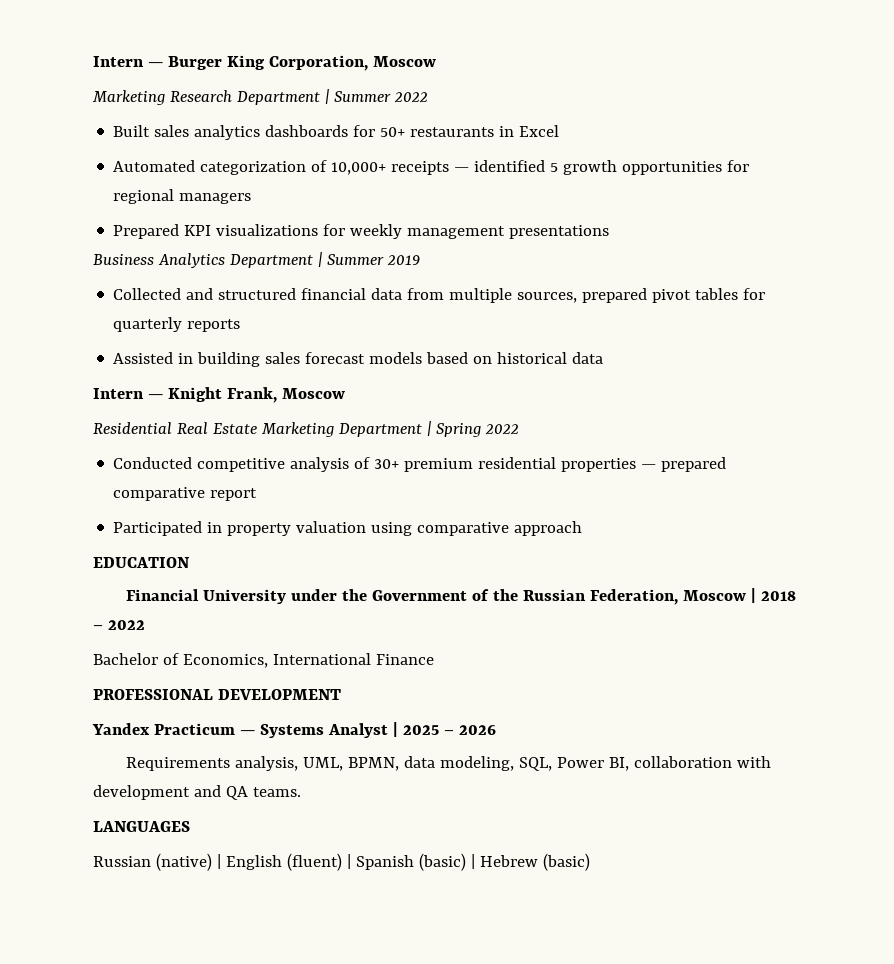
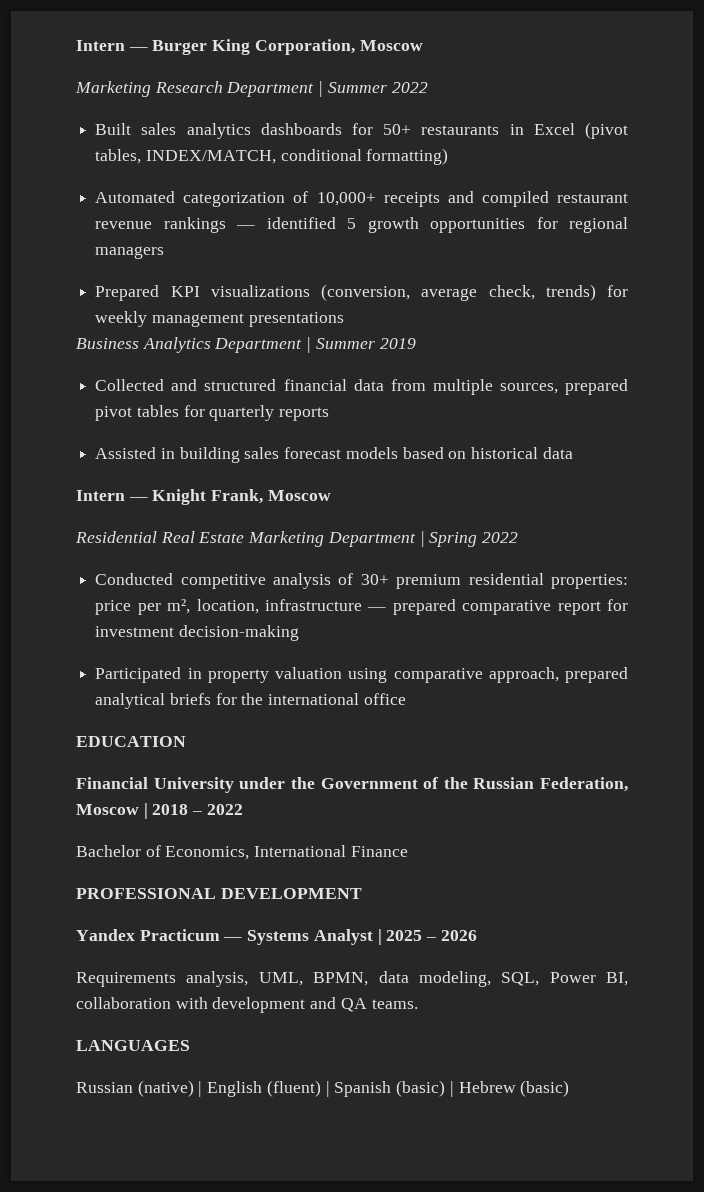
(560, 131) none -> [585,122,629,139] [95,148,449,165] (pivot tables, INDEX/MATCH, conditional formatting)
(450, 168) none -> [447,191,628,207] [95,217,226,233] and compiled restaurant revenue rankings
(319, 230) none -> [321,284,596,301] (conversion, average check, trends)
[561,458,637,472] properties -> [551,574,629,589] [95,599,362,615] properties: price per m², location, infrastructure
(258, 494) none -> [607,599,628,611] [95,625,299,641] for investment decision-making
[514,521,583,536] approach -> [488,667,628,683] [95,693,406,709] approach, prepared analytical briefs for the international office

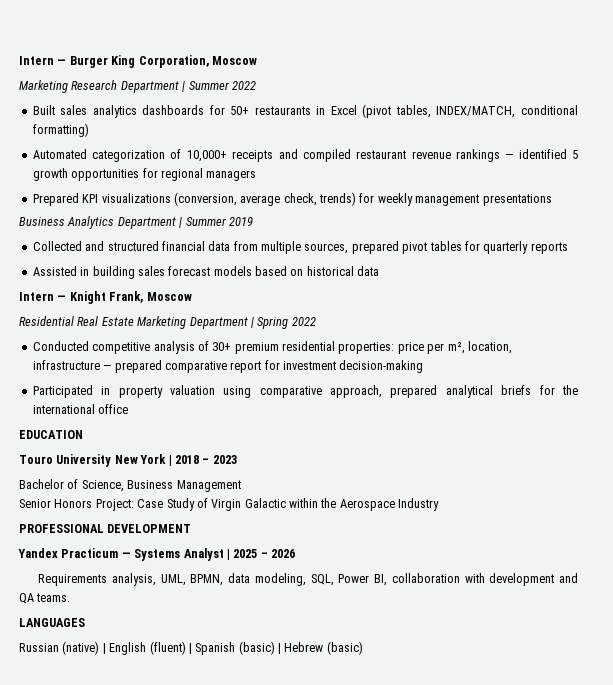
[76,777,628,793] [76,804,139,815] Financial University under the Government of the Russian Federation, Moscow -> [19,454,167,467] Touro University New York
[206,804,243,815] 2022 -> [212,455,237,464] 2023
[165,845,408,860] Economics, International Finance -> [81,480,241,492] [19,498,440,511] Science, Business Management // Senior Honors Project: Case Study of Virgin Galactic within the Aerospace Industry

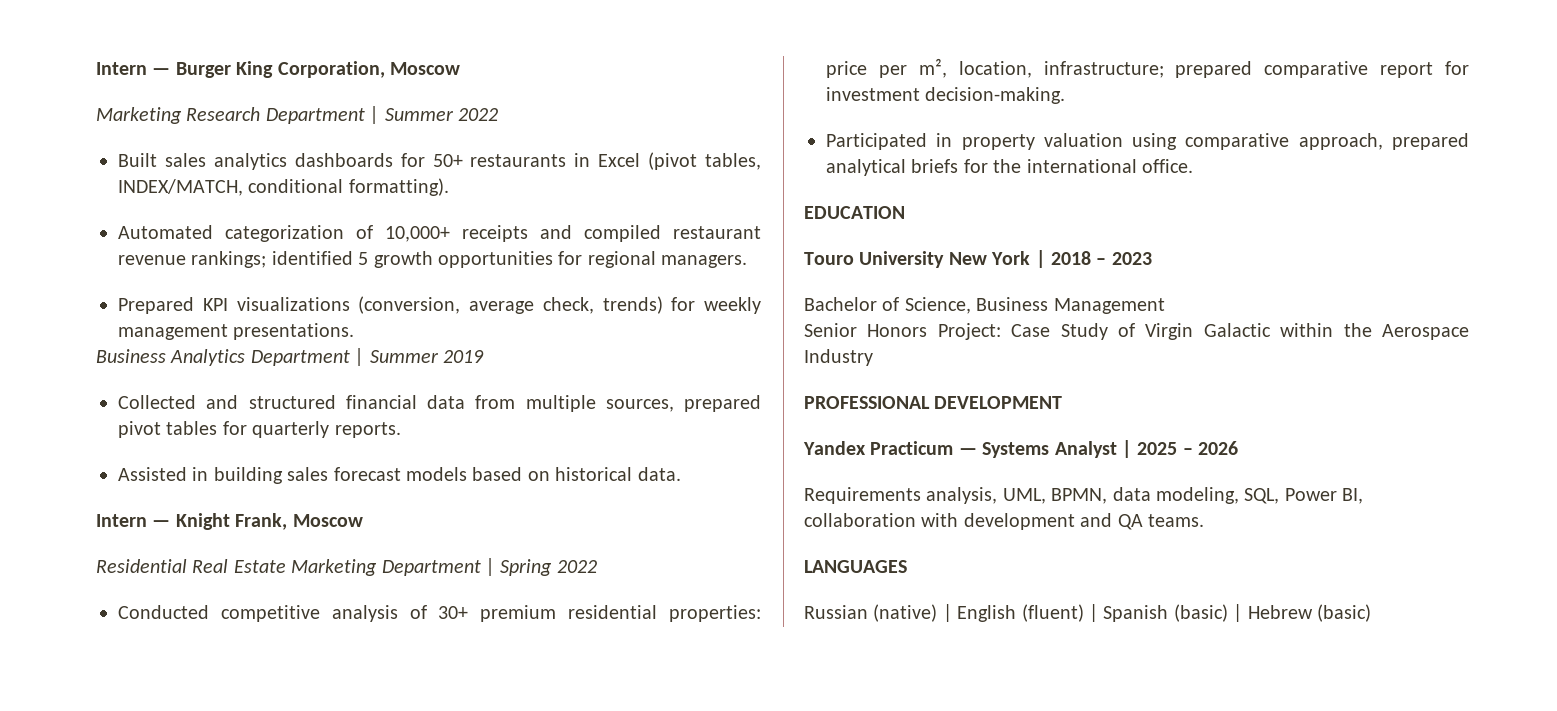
[32,123,89,137] formatting) -> [348,178,449,196] formatting).
[455,149,514,162] rankings — -> [191,251,267,268] rankings;
[206,170,257,181] managers -> [661,255,748,268] managers.
[482,194,552,206] presentations -> [233,323,355,340] presentations.
[530,242,568,254] reports -> [334,422,401,438] reports.
[357,266,380,276] data -> [637,467,681,481] data.
[32,360,112,370] infrastructure — -> [1043,61,1164,78] infrastructure;
[339,360,424,373] decision-making -> [925,87,1066,104] decision-making.
[98,404,129,414] office -> [1142,159,1193,173] office.

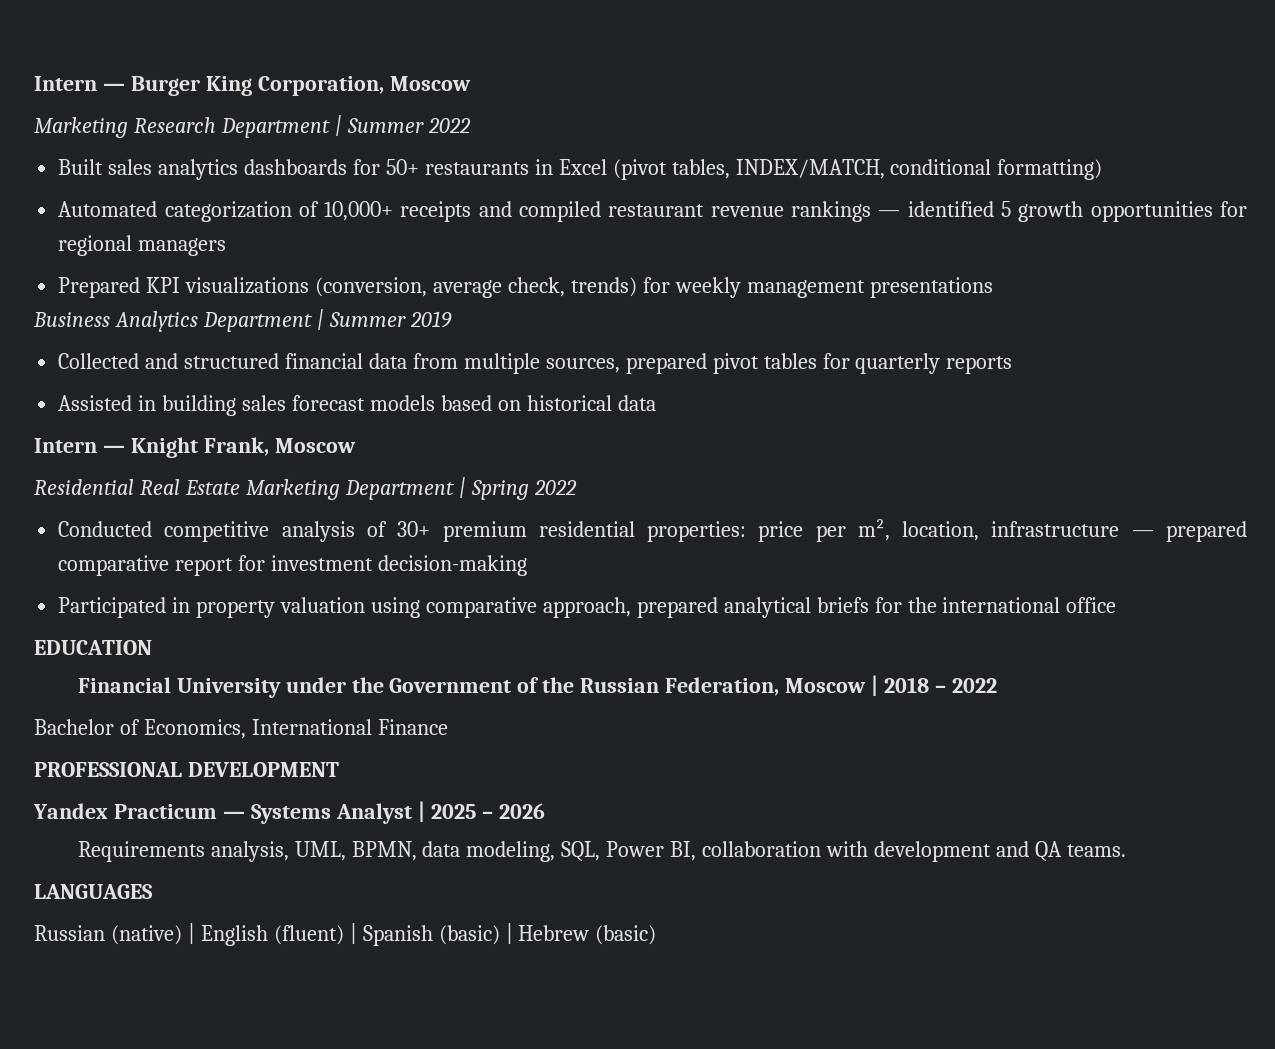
[348,178,449,196] formatting). -> [997,159,1103,180] formatting)
[191,251,267,268] rankings; -> [791,201,901,222] rankings —
[661,255,748,268] managers. -> [138,238,227,256] managers
[233,323,355,340] presentations. -> [869,277,993,298] presentations
[334,422,401,438] reports. -> [946,356,1013,374] reports
[637,467,681,481] data. -> [617,395,656,411] data
[1043,61,1164,78] infrastructure; -> [991,521,1154,537] infrastructure —
[925,87,1066,104] decision-making. -> [377,555,527,576] decision-making
[1142,159,1193,173] office. -> [1066,597,1117,613] office
[804,251,1031,268] Touro University New York -> [77,677,867,698] Financial University under the Government of the Russian Federation, Moscow
[1111,252,1152,265] 2023 -> [951,678,997,693] 2022
[904,297,1165,314] [804,323,1469,340] [804,349,873,366] Science, Business Management // Senior Honors Project: Case Study of Virgin Galactic within the Aerospace Industry -> [143,719,448,739] Economics, International Finance

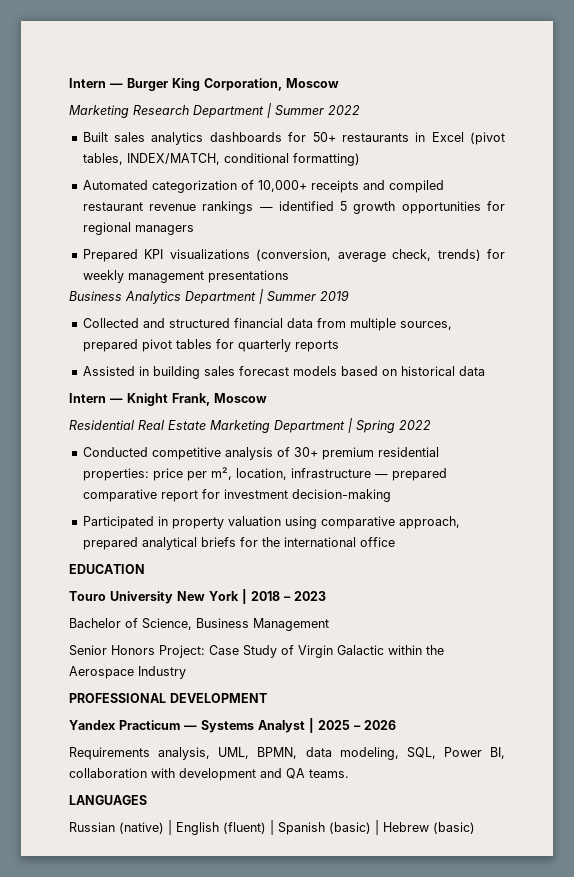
[77,677,867,698] Financial University under the Government of the Russian Federation, Moscow -> [69,591,239,604] Touro University New York
[951,678,997,693] 2022 -> [294,591,326,601] 2023
[143,719,448,739] Economics, International Finance -> [142,618,329,631] [69,645,444,658] [69,666,186,679] Science, Business Management // Senior Honors Project: Case Study of Virgin Galactic within the Aerospace Industry

